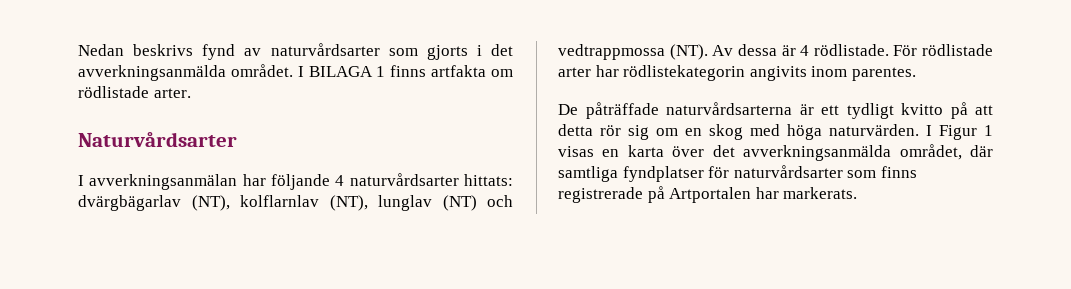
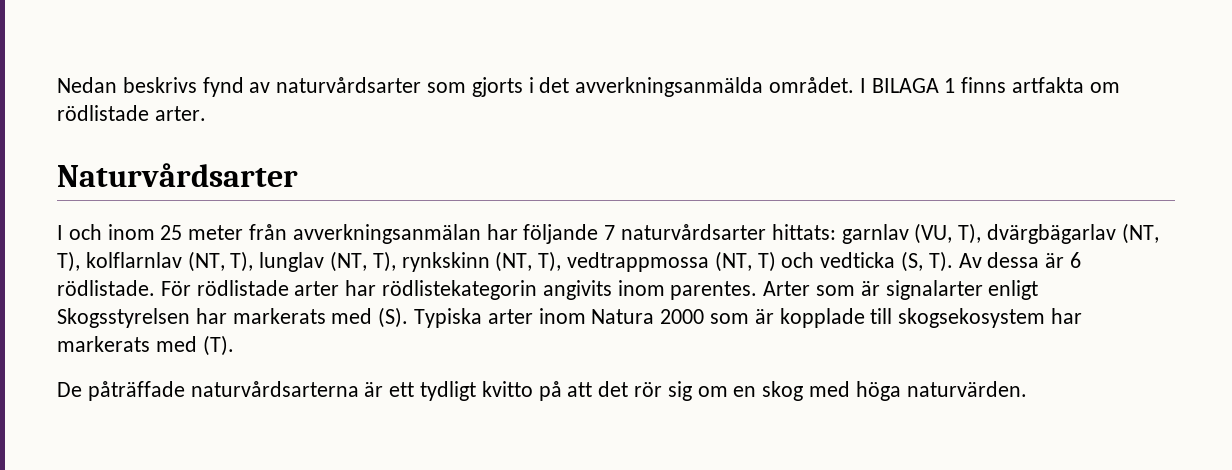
(84, 180) none -> [68,224,288,240] och inom 25 meter från
[335,175,345,186] 4 -> [604,225,616,240] 7
[78,195,513,211] [558,44,708,60] dvärgbägarlav (NT), kolflarnlav (NT), lunglav (NT) och vedtrappmossa (NT). -> [841,223,1159,244] [57,251,953,272] garnlav (VU, T), dvärgbägarlav (NT, T), kolflarnlav (NT, T), lunglav (NT, T), rynkskinn (NT, T), vedtrappmossa (NT, T) och vedticka (S, T).
[800,45,810,56] 4 -> [1070,252,1082,268] 6
(916, 74) none -> [763,280,1039,300] [57,307,1083,328] [57,335,234,356] Arter som är signalarter enligt Skogsstyrelsen har markerats med (S). Typiska arter inom Natura 2000 som är kopplade till skogsekosystem har markerats med (T).
[558,124,593,136] detta -> [598,381,629,397] det
[926,125,993,140] [558,144,993,161] [558,165,917,182] [558,186,858,203] I Figur 1 visas en karta över det avverkningsanmälda området, där samtliga fyndplatser för naturvårdsarter som finns registrerade på Artportalen har markerats. -> (1027, 389) none

